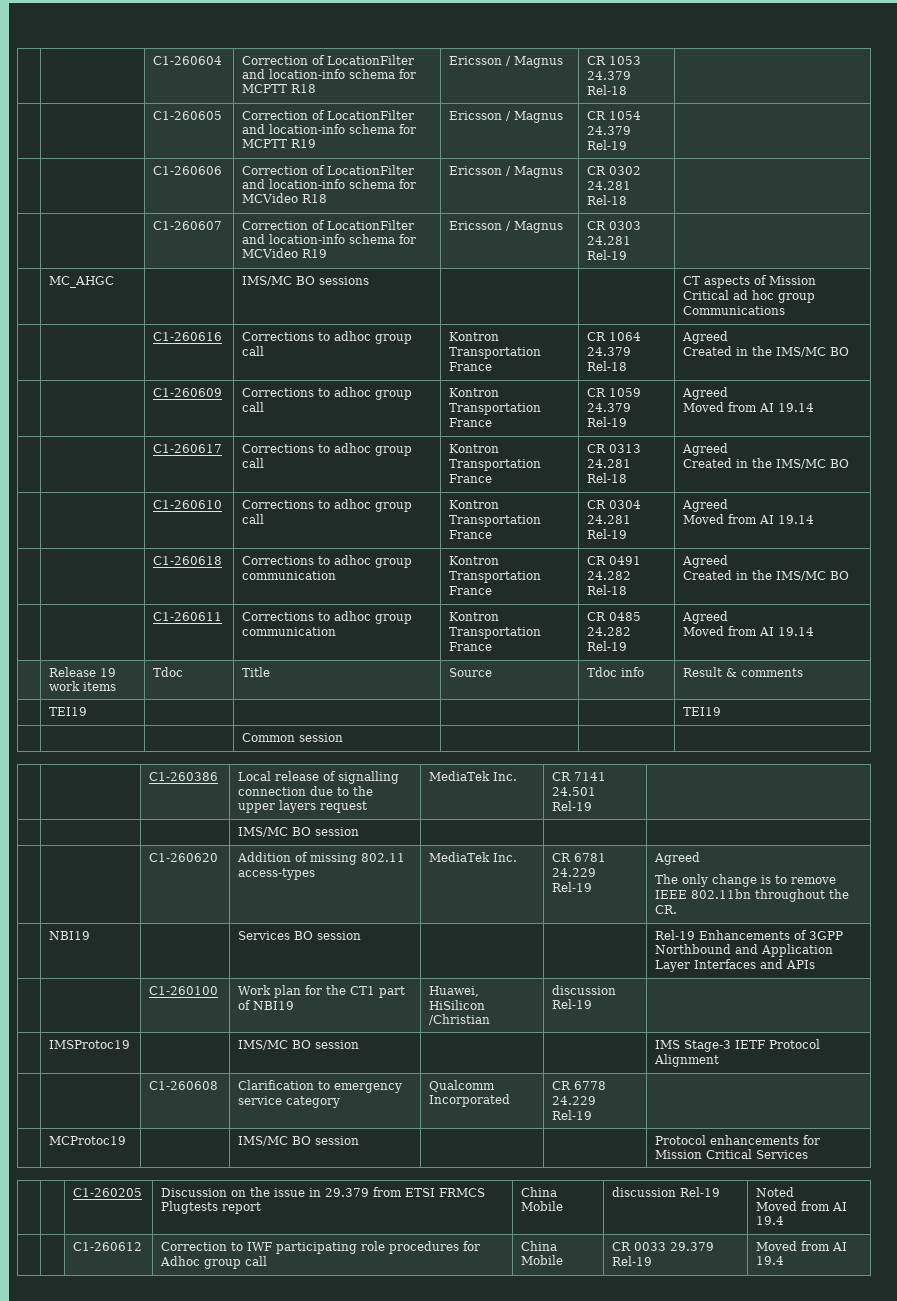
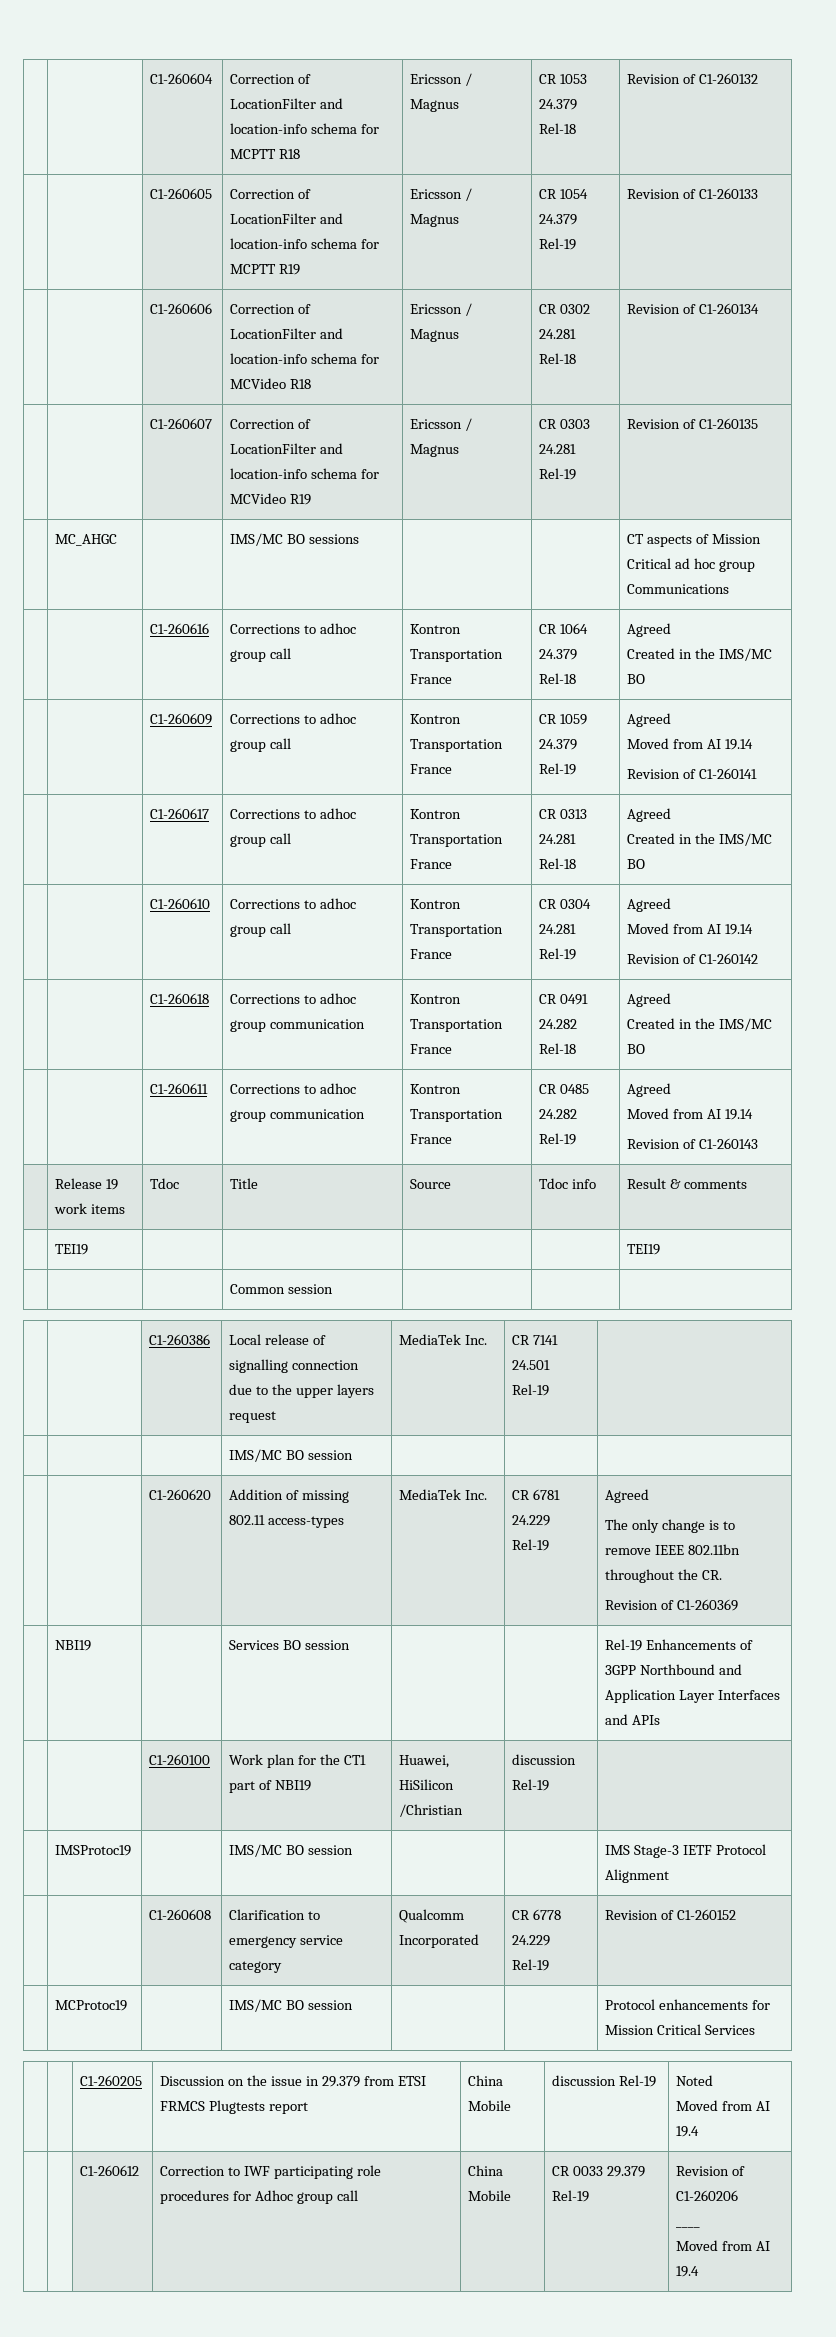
(628, 90) none -> [627,73,759,84] Revision of C1-260132
(628, 145) none -> [627,188,759,199] Revision of C1-260133
(628, 200) none -> [627,303,760,314] Revision of C1-260134
(628, 255) none -> [627,418,759,429] Revision of C1-260135
(815, 407) none -> [627,768,758,779] // Revision of C1-260141
(815, 519) none -> [627,953,759,964] // Revision of C1-260142
(815, 631) none -> [627,1138,759,1149] // Revision of C1-260143
(678, 909) none -> [605,1599,739,1611] // Revision of C1-260369
(593, 1115) none -> [605,1909,737,1920] Revision of C1-260152
(653, 1261) none -> [676,2166,746,2176] [676,2190,739,2201] [676,2226,701,2228] Revision of C1-260206 // ____ //

